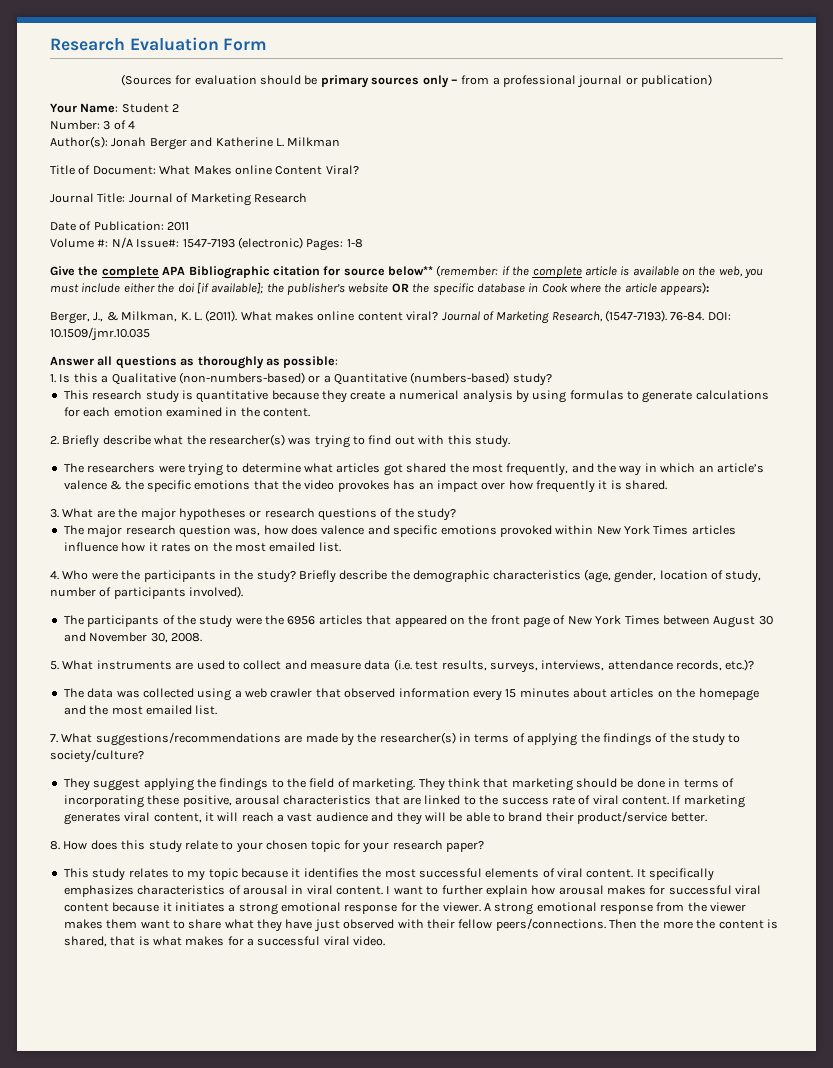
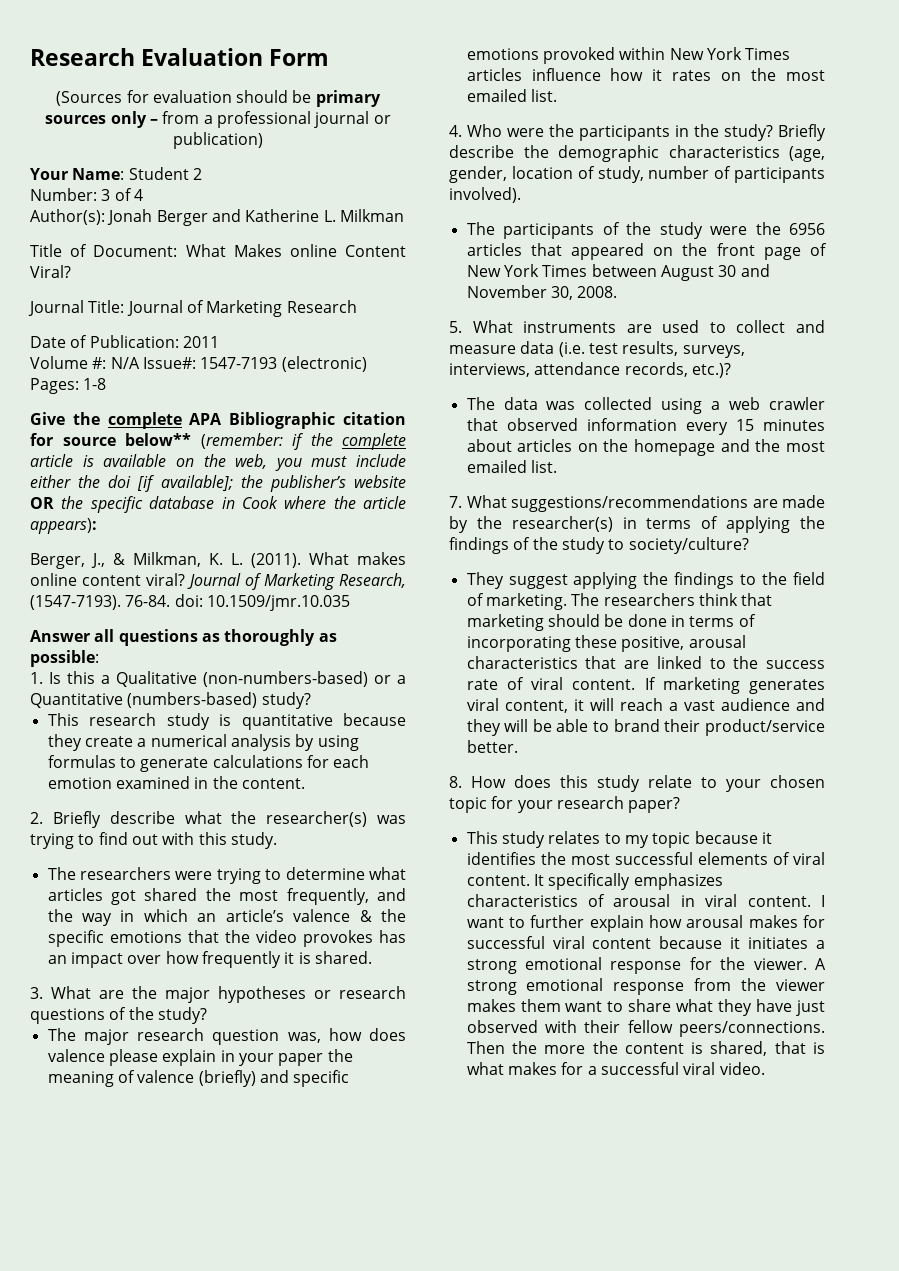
[707,312,731,321] DOI: -> [174,594,203,607] doi:
(365, 530) none -> [108,1049,353,1066] [47,1070,256,1087] please explain in your paper the meaning of valence (briefly)
[418,778,445,791] They -> [571,593,695,606] The researchers

